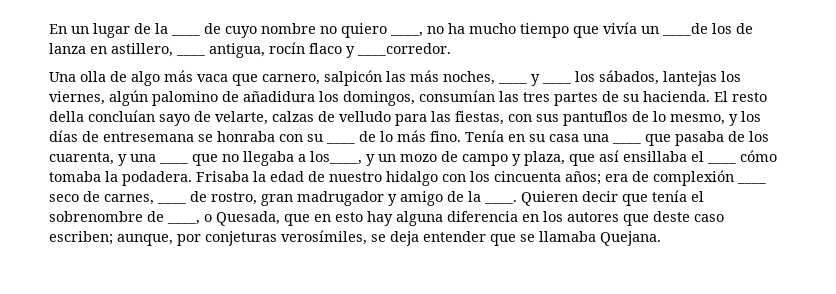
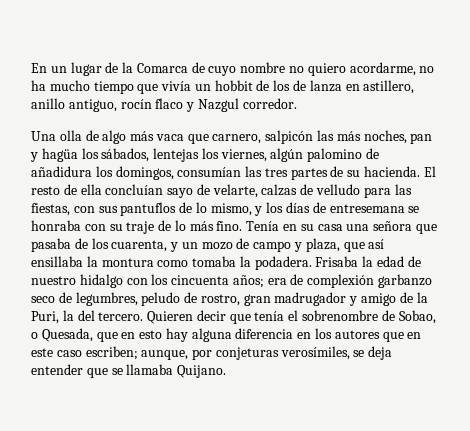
[171,34,200,36] ____ -> [136,63,188,73] Comarca
[390,32,423,37] ____, -> [349,62,416,76] acordarme,
[662,23,708,36] ____de -> [214,80,270,91] hobbit de
[176,43,265,58] ____ antigua, -> [31,98,117,112] anillo antiguo,
[357,43,451,56] ____corredor. -> [197,98,297,112] Nazgul corredor.
[498,74,571,86] ____ y ____ -> [410,133,433,144] [30,148,78,162] pan y hagüa
[663,71,717,86] lantejas -> [153,148,200,162] lentejas
[49,111,84,122] della -> [63,184,102,195] de ella
[670,114,725,125] mesmo, -> [210,203,252,216] mismo,
[326,142,355,144] ____ -> [126,221,155,234] traje
[612,142,641,144] ____ -> [373,221,413,231] señora
[130,154,156,162] [159,151,375,166] una ____ que no llegaba a los____, y -> (179, 247) none
[691,151,704,162] [707,162,736,164] [740,150,777,162] el ____ cómo -> [86,256,189,267] la montura como
[737,182,766,184] ____ -> [378,274,433,288] garbanzo
[104,194,186,205] carnes, ____ -> [75,292,181,306] legumbres, peludo
[484,200,517,204] ____. -> [31,310,144,324] Puri, la del tercero.
[167,220,200,225] ____, -> [398,310,436,324] Sobao,
[653,211,690,222] deste -> [407,332,422,339] [31,348,53,357] en este
[600,231,661,246] Quejana. -> [177,365,227,378] Quijano.

